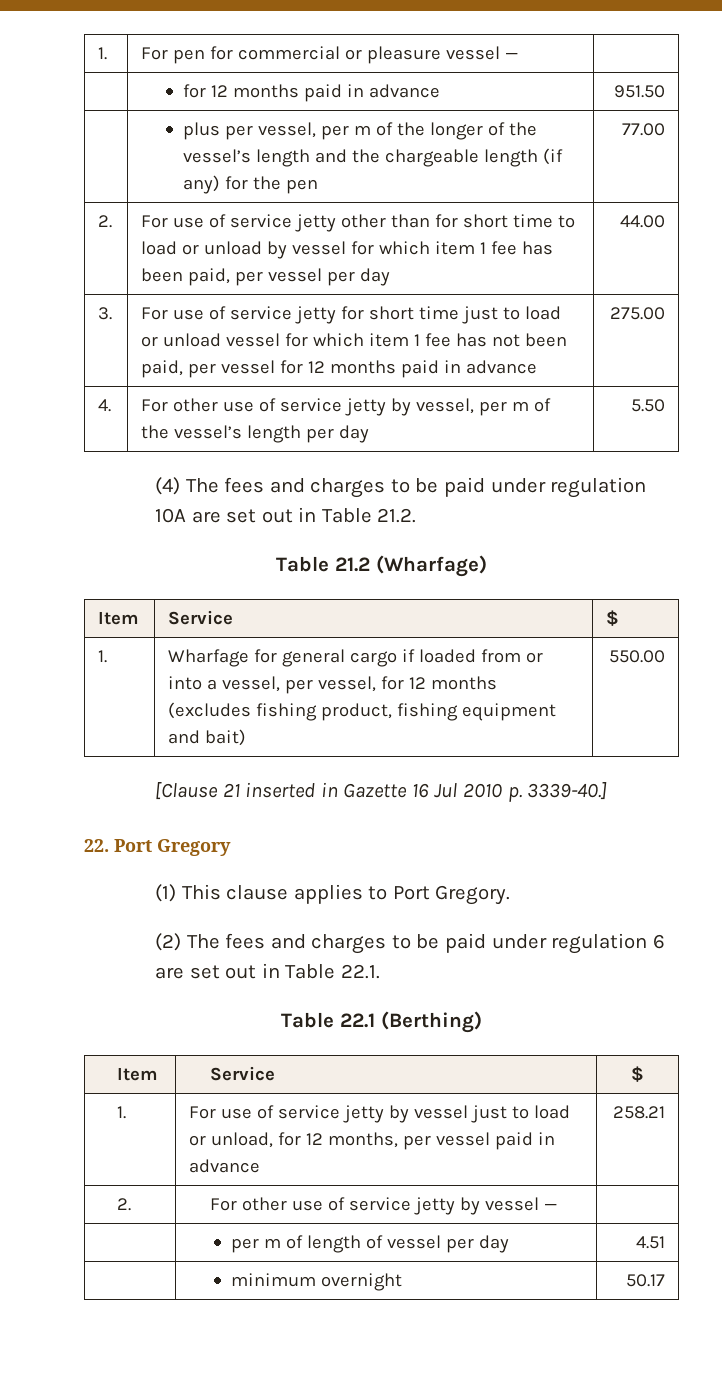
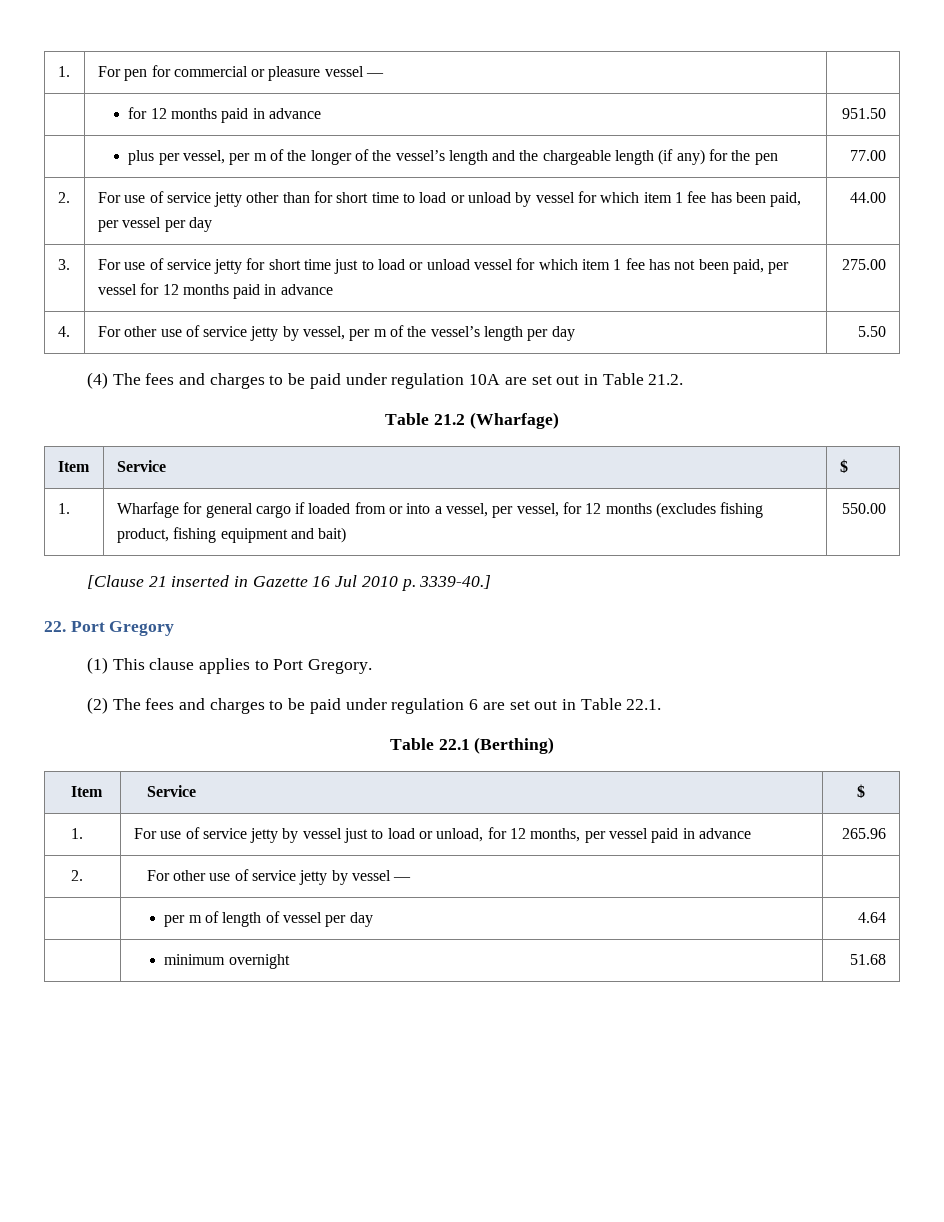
[612,1106,665,1119] 258.21 -> [842,828,887,839] 265.96
[635,1236,665,1249] 4.51 -> [858,912,887,923] 4.64
[625,1274,665,1287] 50.17 -> [850,954,887,965] 51.68

